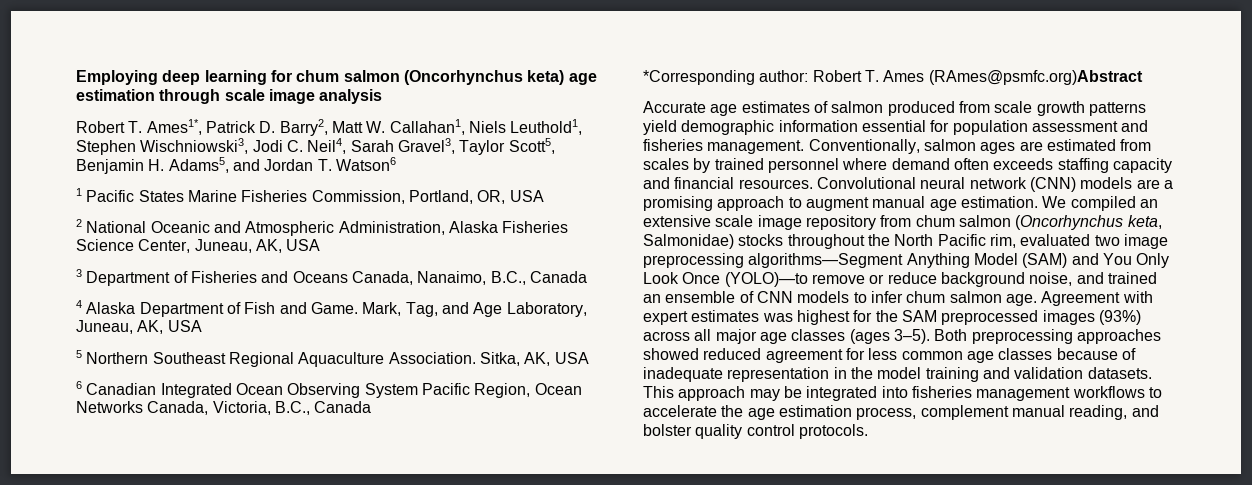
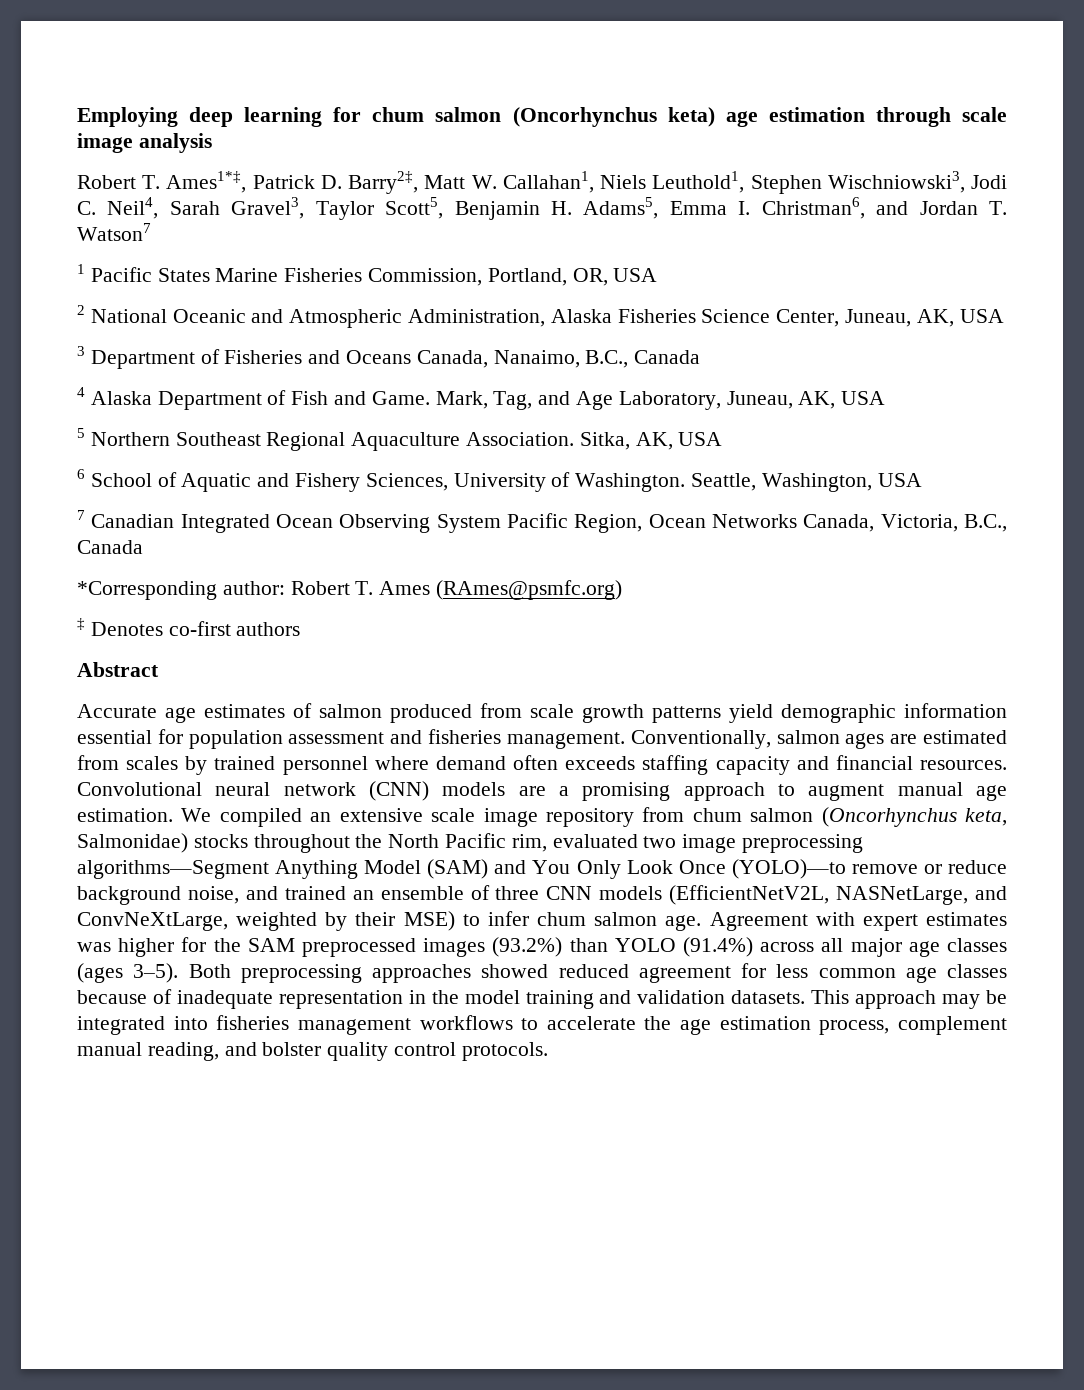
[146,119,202,135] Ames1*, -> [166,171,247,193] Ames1*‡,
[279,119,328,136] Barry2, -> [348,171,419,194] Barry2‡,
(229, 165) none -> [669,197,865,219] Emma I. Christman6,
[335,157,396,171] Watson6 -> [77,223,151,241] Watson7
(82, 385) none -> [90,472,922,492] [77,510,85,520] School of Aquatic and Fishery Sciences, University of Washington. Seattle, Washington, USA // 7
[928,70,1143,85] (RAmes@psmfc.org)Abstract -> [436,580,623,600] [77,618,301,636] [77,662,159,677] (RAmes@psmfc.org) // ‡ Denotes co-first authors // Abstract
(754, 297) none -> [495,886,540,900] three
(850, 297) none -> [669,885,1007,905] [77,911,455,931] (EfficientNetV2L, NASNetLarge, and ConvNeXtLarge, weighted by their MSE)
[796,310,850,325] highest -> [118,938,175,957] higher
[1098,310,1141,325] (93%) -> [492,937,753,957] (93.2%) than YOLO (91.4%)

